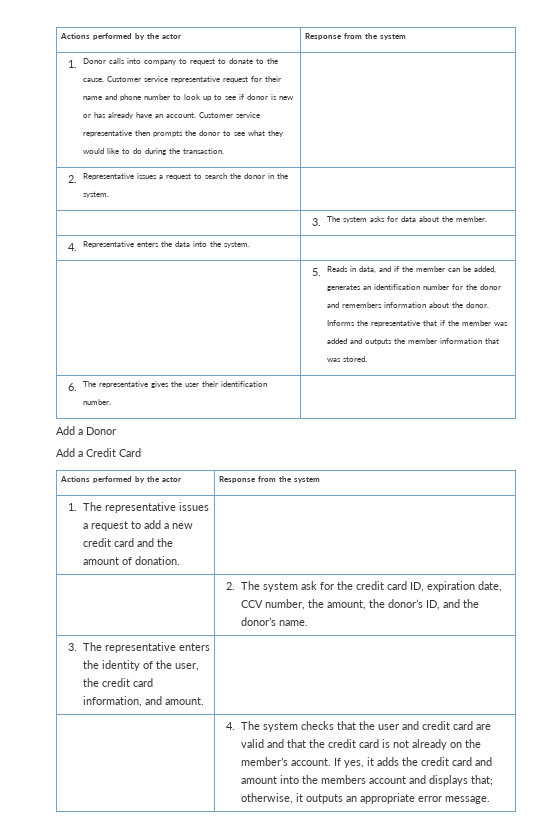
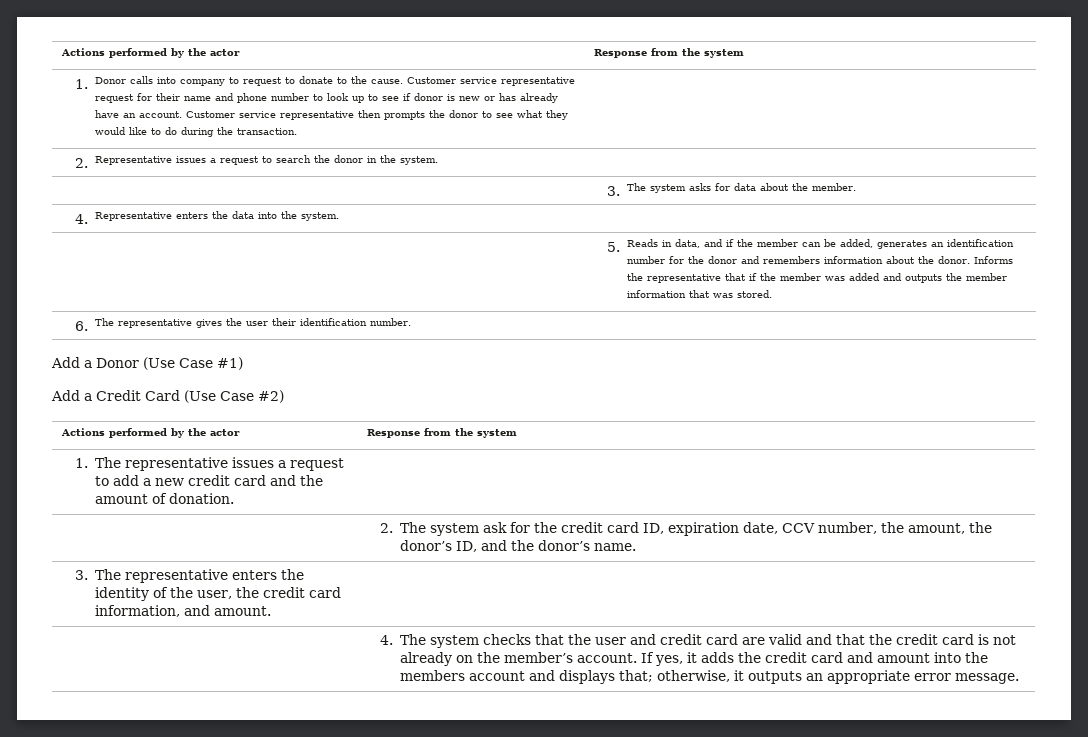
(116, 431) none -> [143,357,243,370] (Use Case #1)
(141, 452) none -> [184,390,284,403] (Use Case #2)

